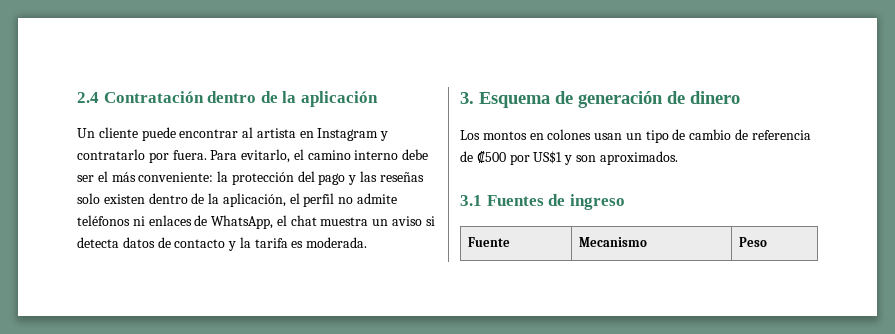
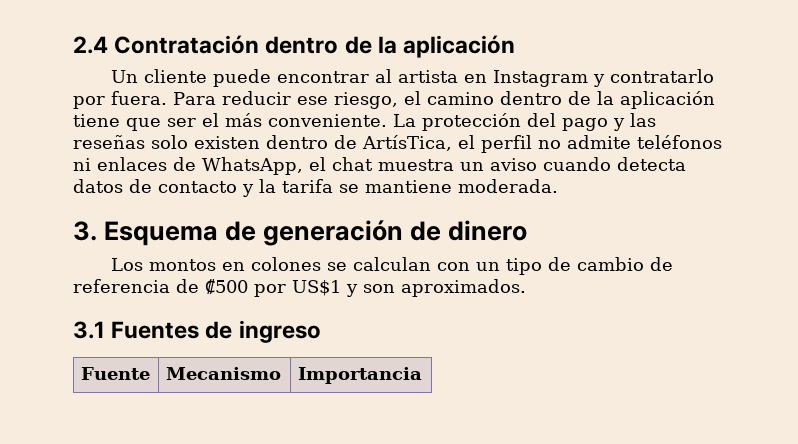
[241,149,429,163] evitarlo, el camino interno debe -> [221,91,715,109] [73,114,161,131] reducir ese riesgo, el camino dentro de la aplicación tiene que
[138,171,229,182] conveniente: la -> [268,114,416,127] conveniente. La
[208,193,286,207] la aplicación, -> [362,135,452,151] ArtísTica,
[425,216,435,226] si -> [543,157,611,171] cuando
[291,241,304,248] es -> [339,180,452,193] se mantiene
[594,133,623,140] usan -> [327,257,471,271] se calculan con
[739,237,768,247] Peso -> [297,367,422,384] Importancia

